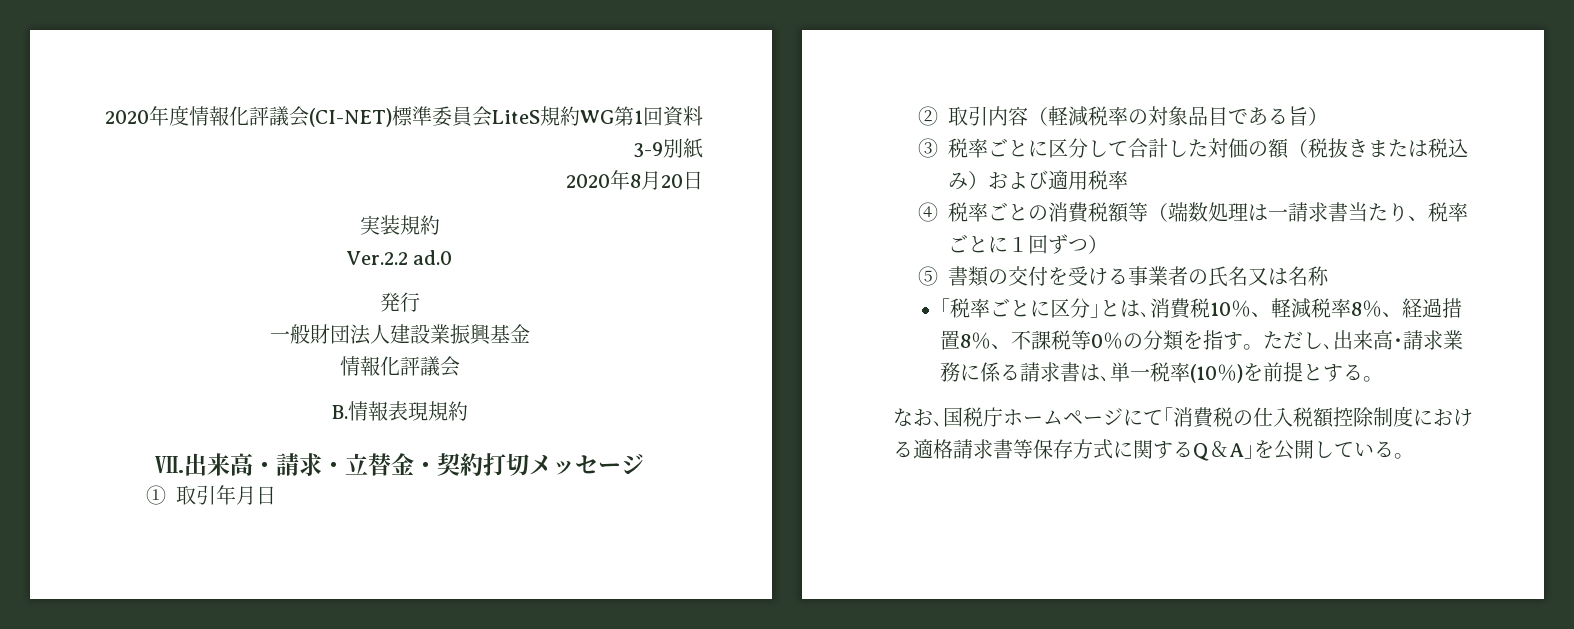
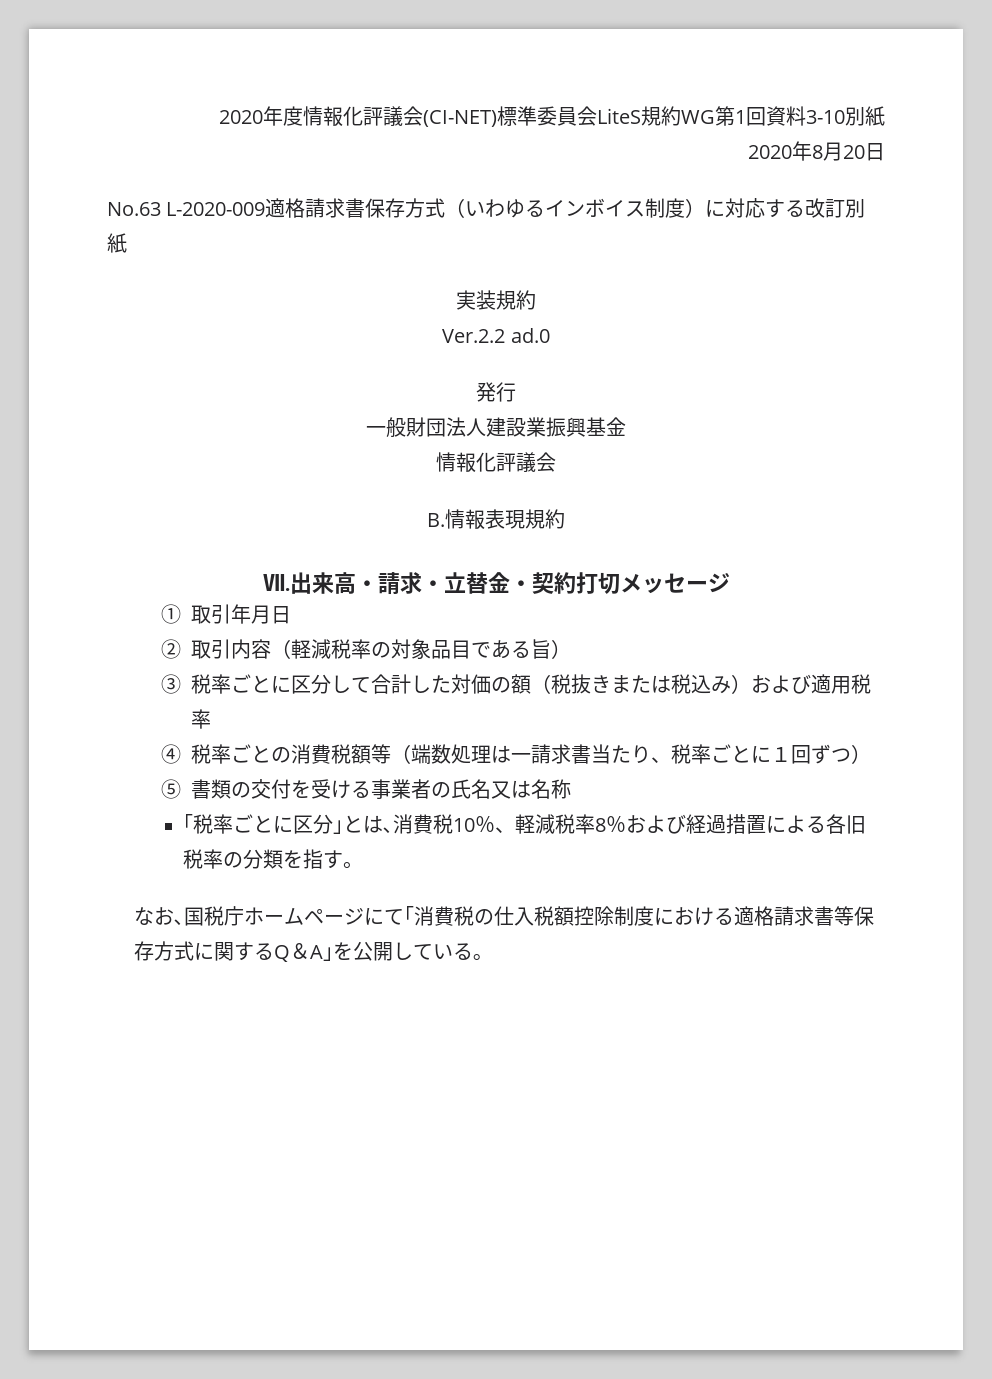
[633,142,663,158] 3-9 -> [806,110,845,124] 3-10
(703, 180) none -> [107,198,866,218] [107,233,127,254] // No.63 L-2020-009適格請求書保存方式（いわゆるインボイス制度）に対応する改訂別紙
[1381,312,1402,317] 、 -> [625,814,686,834] および
[959,330,1463,351] [939,362,1363,383] 8％、不課税等0％の分類を指す。ただし､出来高･請求業務に係る請求書は､単一税率(10％)を前提とする -> [765,814,866,834] [182,849,343,869] による各旧税率の分類を指す

